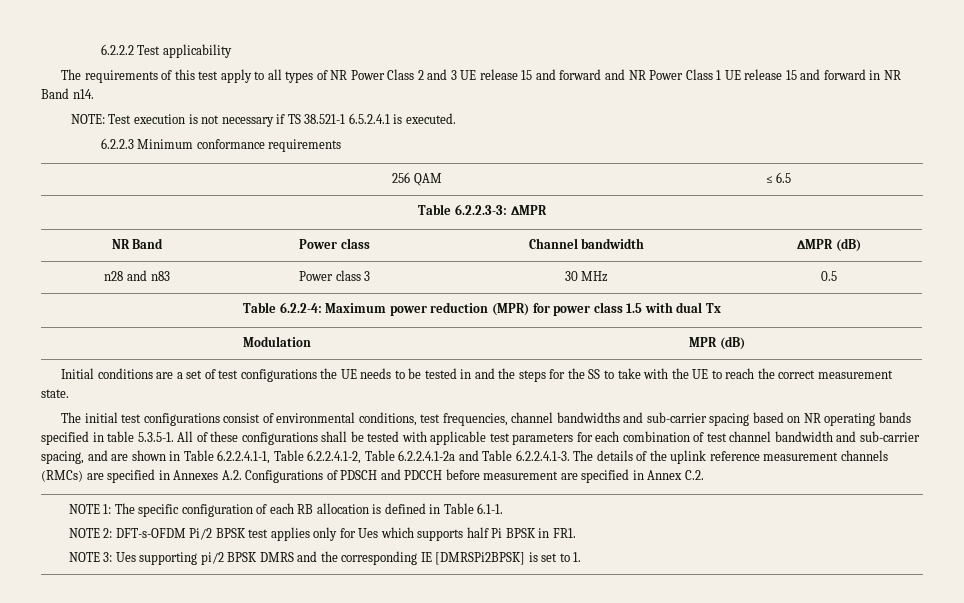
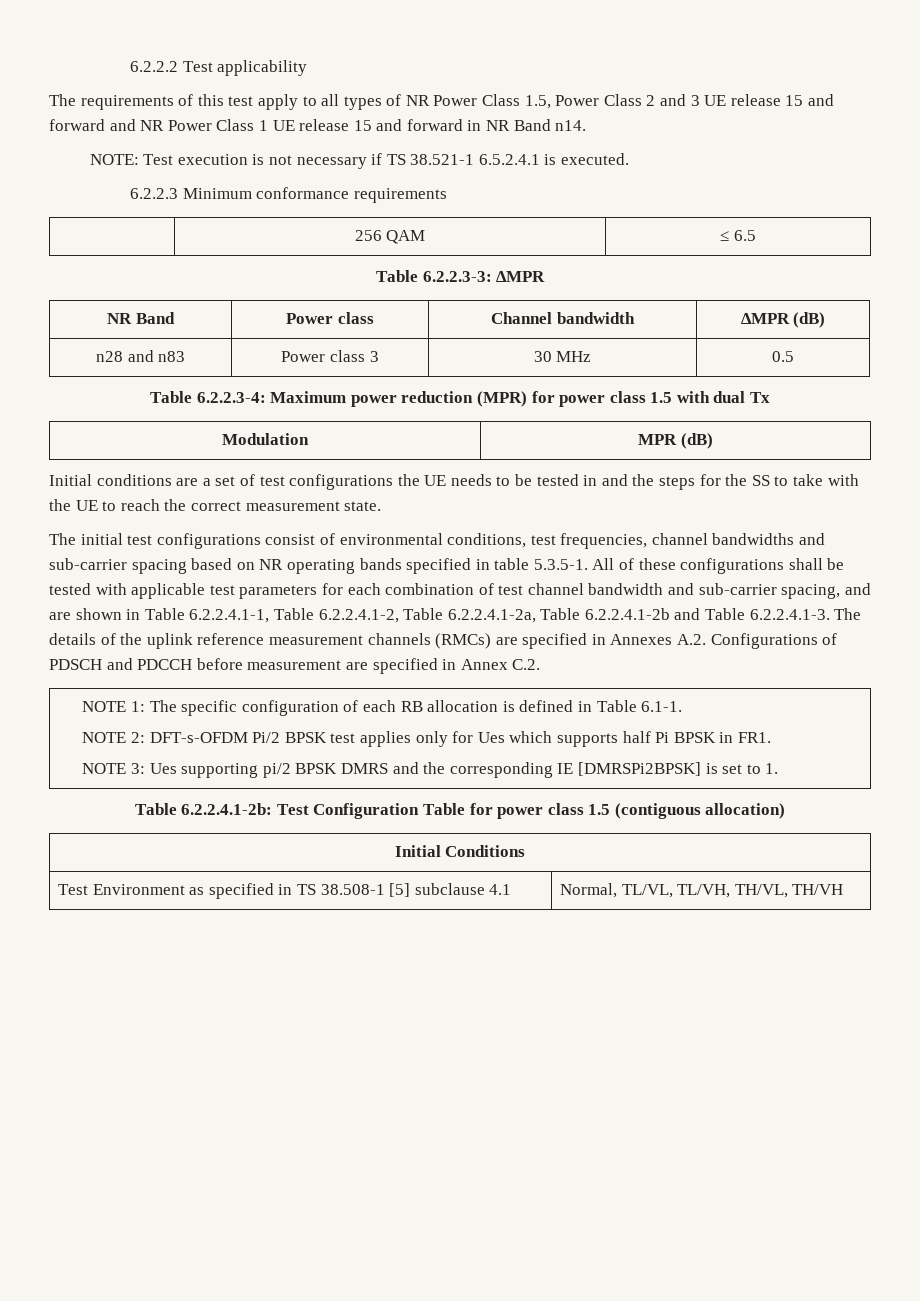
(415, 74) none -> [524,94,642,109] 1.5, Power Class
[279,302,322,313] 6.2.2-4: -> [196,392,266,403] 6.2.2.3-4:
[398,450,456,461] 6.2.2.4.1-2a -> [447,608,670,623] 6.2.2.4.1-2a, Table 6.2.2.4.1-2b
(582, 557) none -> [134,803,786,819] [394,845,526,857] [58,883,512,899] [560,883,844,898] // Table 6.2.2.4.1-2b: Test Configuration Table for power class 1.5 (contiguous allocation) // Initial Conditions // Test Environment as specified in TS 38.508-1 [5] subclause 4.1 | Normal, TL/VL, TL/VH, TH/VL, TH/VH

